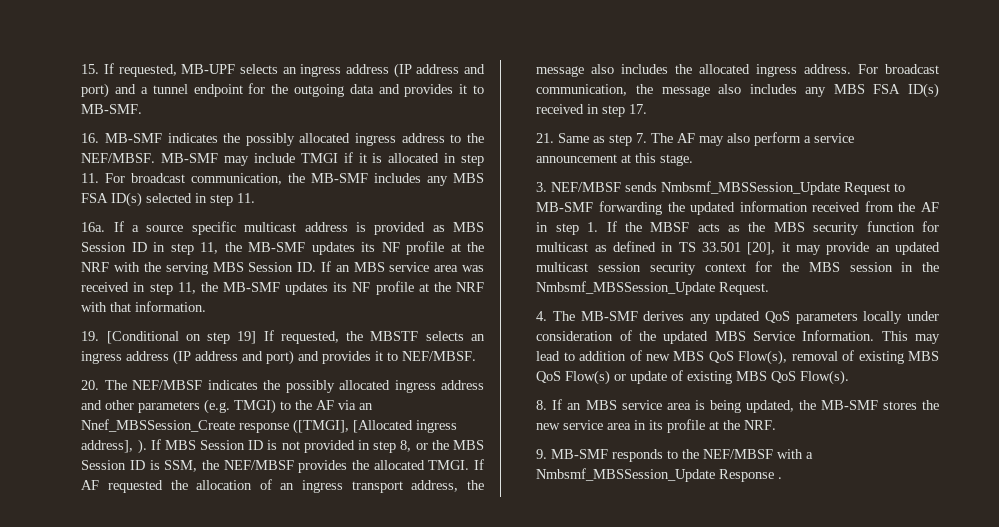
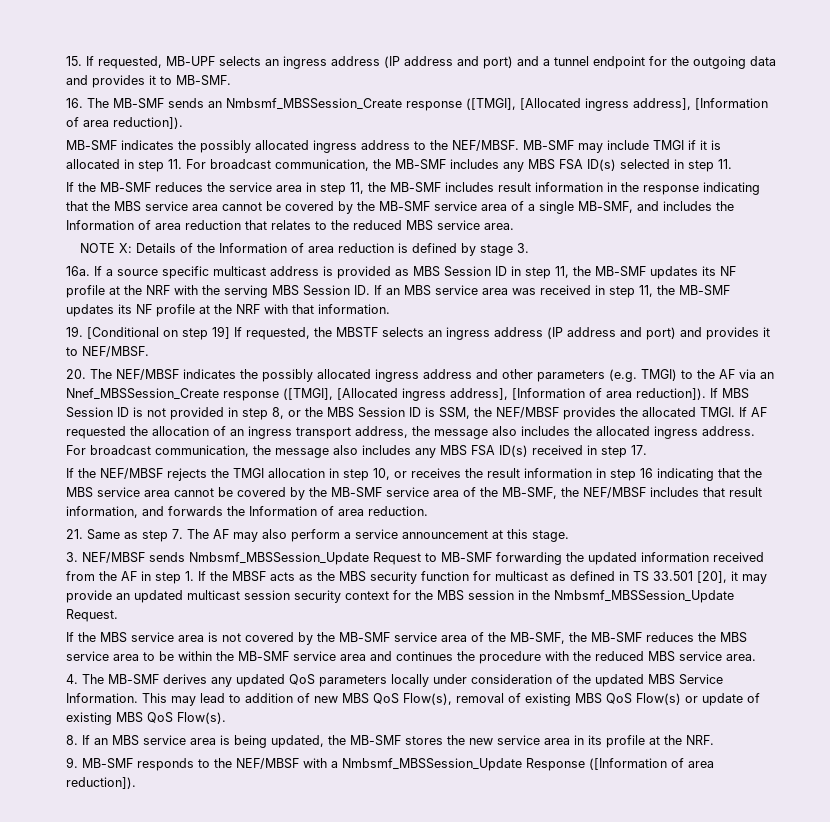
(100, 138) none -> [87,98,769,111] [66,117,184,129] The MB-SMF sends an Nmbsmf_MBSSession_Create response ([TMGI], [Allocated ingress address], [Information of area reduction]). //
(256, 198) none -> [66,182,761,195] [66,201,735,214] [66,220,515,231] [80,243,530,256] // If the MB-SMF reduces the service area in step 11, the MB-SMF includes result information in the response indicating that the MBS service area cannot be covered by the MB-SMF service area of a single MB-SMF, and includes the Information of area reduction that relates to the reduced MBS service area. // NOTE X: Details of the Information of area reduction is defined by stage 3.
[137,439,147,454] ). -> [512,388,707,400] [Information of area reduction]).
(648, 109) none -> [66,468,763,481] [66,487,763,500] [66,506,429,518] // If the NEF/MBSF rejects the TMGI allocation in step 10, or receives the result information in step 16 indicating that the MBS service area cannot be covered by the MB-SMF service area of the MB-SMF, the NEF/MBSF includes that result information, and forwards the Information of area reduction.
(770, 288) none -> [66,632,748,645] [66,651,757,664] // If the MBS service area is not covered by the MB-SMF service area of the MB-SMF, the MB-SMF reduces the MBS service area to be within the MB-SMF service area and continues the procedure with the reduced MBS service area.
[778,477,783,479] . -> [589,758,715,770] [66,777,137,789] ([Information of area reduction]).

